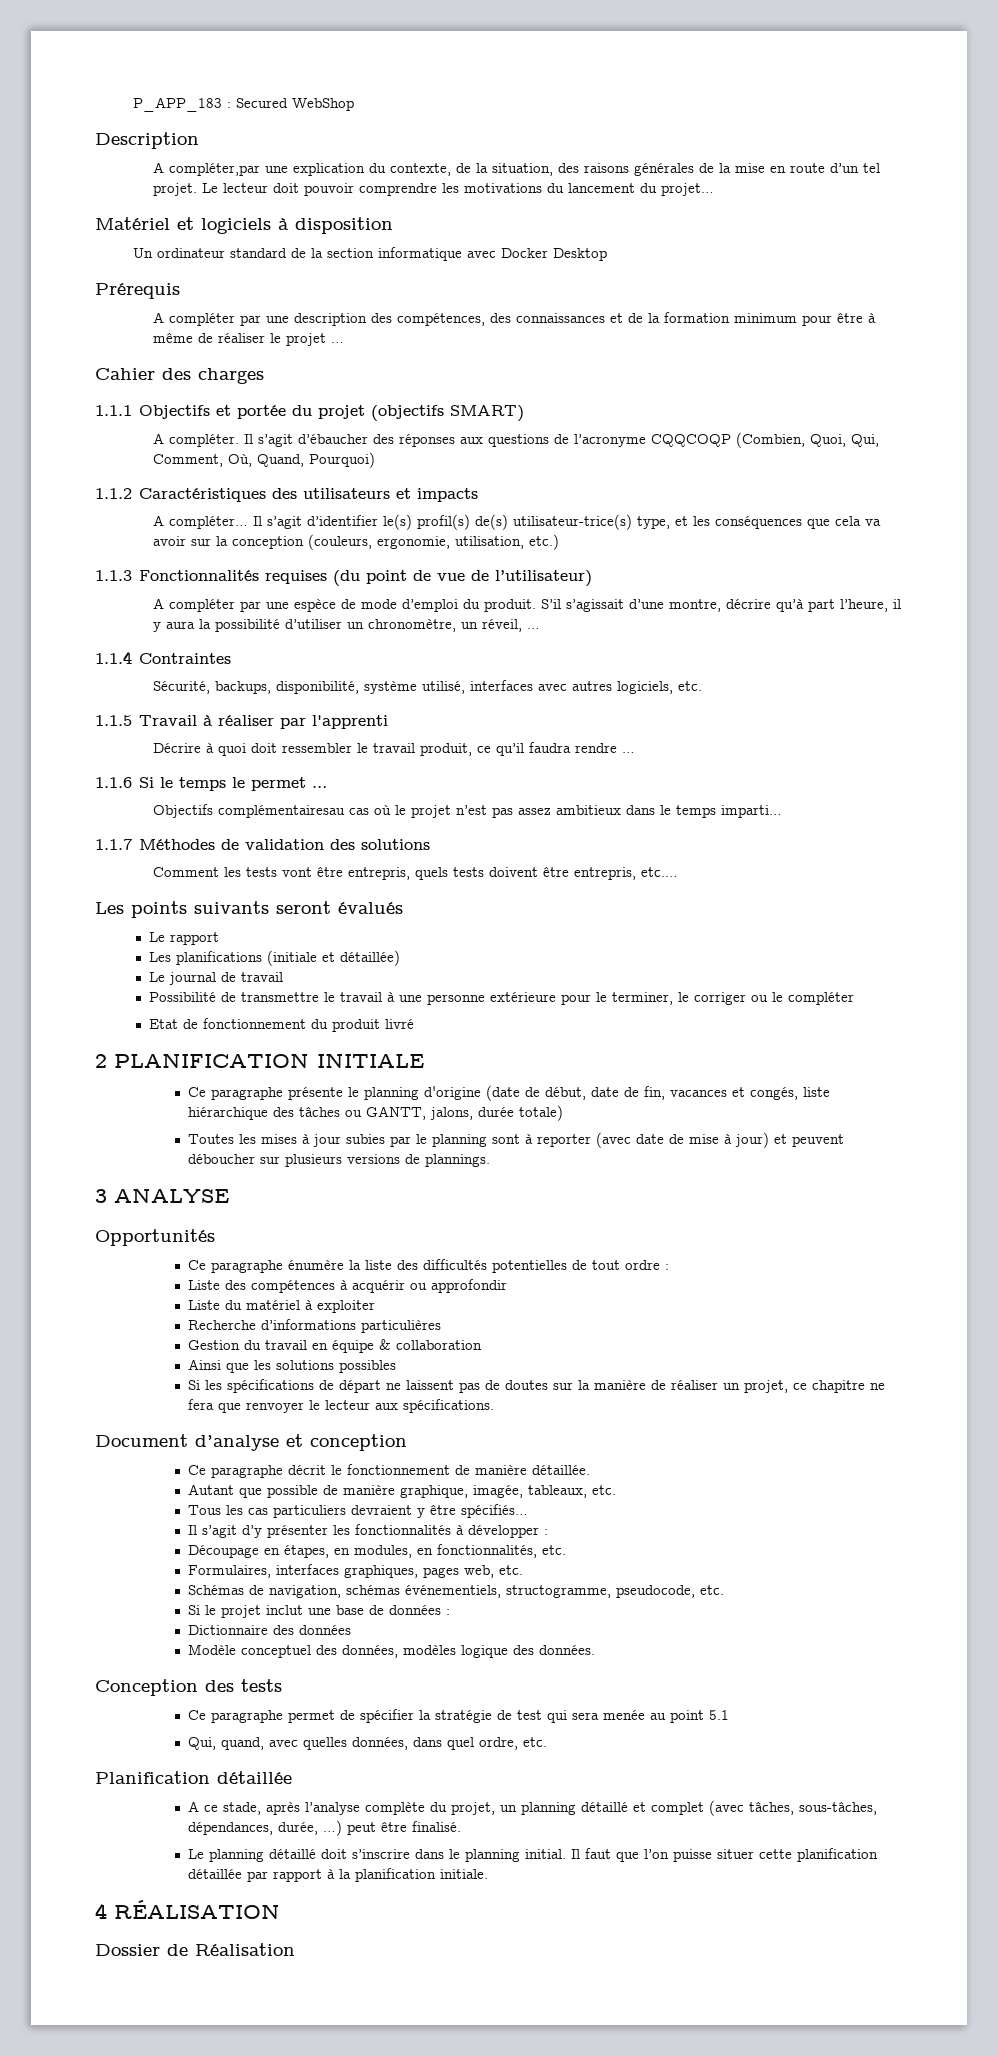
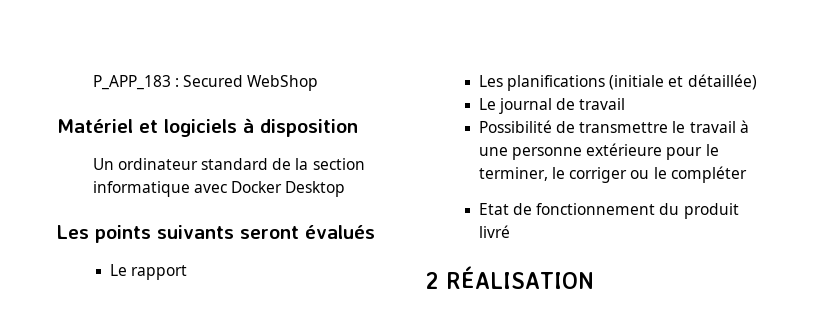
[95,132,199,149] [152,162,880,176] [152,183,714,196] // Description // A compléter,par une explication du contexte, de la situation, des raisons générales de la mise en route d’un tel projet. Le lecteur doit pouvoir comprendre les motivations du lancement du projet… -> (319, 83) none
[95,283,180,299] [152,312,876,326] [152,332,344,346] [95,368,264,384] [95,405,525,422] [152,432,879,448] [152,452,375,468] [95,488,479,502] [152,514,881,530] [152,534,559,550] [95,570,593,587] [152,598,901,612] [152,619,540,632] [95,651,232,664] [152,680,702,694] [95,715,389,729] [152,742,635,756] [95,777,328,791] [152,804,782,818] [95,839,431,850] [152,866,678,880] // Prérequis // A compléter par une description des compétences, des connaissances et de la formation minimum pour être à même de réaliser le projet … // Cahier des charges // 1.1.1 Objectifs et portée du projet (objectifs SMART) // A compléter. Il s’agit d’ébaucher des réponses aux questions de l’acronyme CQQCOQP (Combien, Quoi, Qui, Comment, Où, Quand, Pourquoi) // 1.1.2 Caractéristiques des utilisateurs et impacts // A compléter… Il s’agit d’identifier le(s) profil(s) de(s) utilisateur-trice(s) type, et les conséquences que cela va avoir sur la conception (couleurs, ergonomie, utilisation, etc.) // 1.1.3 Fonctionnalités requises (du point de vue de l’utilisateur) // A compléter par une espèce de mode d’emploi du produit. S’il s’agissait d’une montre, décrire qu’à part l’heure, il y aura la possibilité d’utiliser un chronomètre, un réveil, … // 1.1.4 Contraintes // Sécurité, backups, disponibilité, système utilisé, interfaces avec autres logiciels, etc. // 1.1.5 Travail à réaliser par l'apprenti // Décrire à quoi doit ressembler le travail produit, ce qu’il faudra rendre … // 1.1.6 Si le temps le permet … // Objectifs complémentairesau cas où le projet n’est pas assez ambitieux dans le temps imparti… // 1.1.7 Méthodes de validation des solutions // Comment les tests vont être entrepris, quels tests doivent être entrepris, etc.… -> (346, 189) none
[114,1053,425,1068] [187,1085,830,1101] [187,1105,563,1121] [187,1132,844,1148] [187,1154,490,1167] [95,1188,230,1203] [95,1229,215,1246] [187,1259,669,1273] [187,1279,507,1293] [187,1300,375,1313] [187,1319,441,1333] [187,1339,482,1353] [187,1359,396,1373] [187,1379,885,1393] [187,1399,494,1413] [95,1434,407,1451] [187,1464,590,1478] [187,1484,616,1498] [187,1504,528,1518] [187,1524,548,1538] [187,1544,566,1558] [187,1564,523,1578] [187,1585,724,1598] [187,1605,450,1618] [187,1625,351,1635] [187,1644,595,1658] [95,1679,282,1696] [187,1709,729,1723] [187,1737,547,1750] [95,1771,292,1784] [187,1800,877,1816] [187,1820,461,1836] [187,1848,878,1862] [187,1868,488,1882] [95,1900,281,1919] [95,1943,295,1956] PLANIFICATION INITIALE // Ce paragraphe présente le planning d'origine (date de début, date de fin, vacances et congés, liste hiérarchique des tâches ou GANTT, jalons, durée totale) // Toutes les mises à jour subies par le planning sont à reporter (avec date de mise à jour) et peuvent déboucher sur plusieurs versions de plannings. // 3 ANALYSE // Opportunités // Ce paragraphe énumère la liste des difficultés potentielles de tout ordre : // Liste des compétences à acquérir ou approfondir // Liste du matériel à exploiter // Recherche d’informations particulières // Gestion du travail en équipe & collaboration // Ainsi que les solutions possibles // Si les spécifications de départ ne laissent pas de doutes sur la manière de réaliser un projet, ce chapitre ne fera que renvoyer le lecteur aux spécifications. // Document d’analyse et conception // Ce paragraphe décrit le fonctionnement de manière détaillée. // Autant que possible de manière graphique, imagée, tableaux, etc. // Tous les cas particuliers devraient y être spécifiés… // Il s’agit d’y présenter les fonctionnalités à développer : // Découpage en étapes, en modules, en fonctionnalités, etc. // Formulaires, interfaces graphiques, pages web, etc. // Schémas de navigation, schémas événementiels, structogramme, pseudocode, etc. // Si le projet inclut une base de données : // Dictionnaire des données // Modèle conceptuel des données, modèles logique des données. // Conception des tests // Ce paragraphe permet de spécifier la stratégie de test qui sera menée au point 5.1 // Qui, quand, avec quelles données, dans quel ordre, etc. // Planification détaillée // A ce stade, après l’analyse complète du projet, un planning détaillé et complet (avec tâches, sous-tâches, dépendances, durée, …) peut être finalisé. // Le planning détaillé doit s’inscrire dans le planning initial. Il faut que l’on puisse situer cette planification détaillée par rapport à la planification initiale. // 4 RÉALISATION // Dossier de Réalisation -> [445,266,594,289] RÉALISATION

